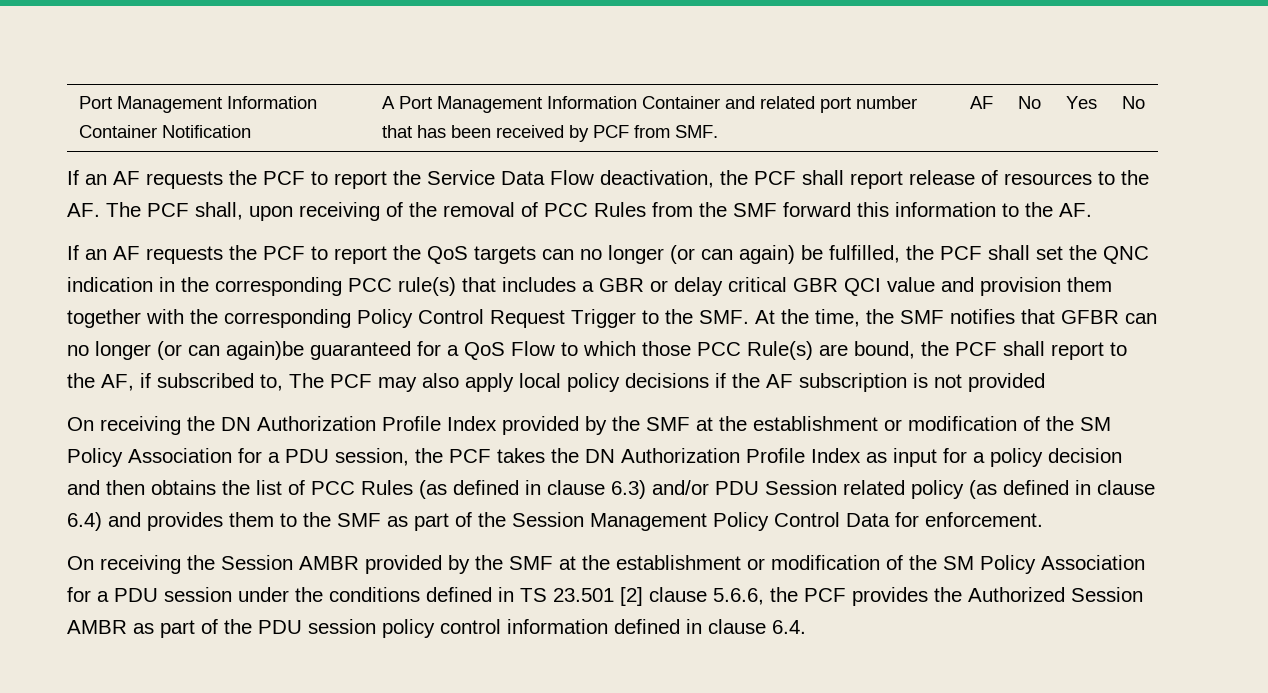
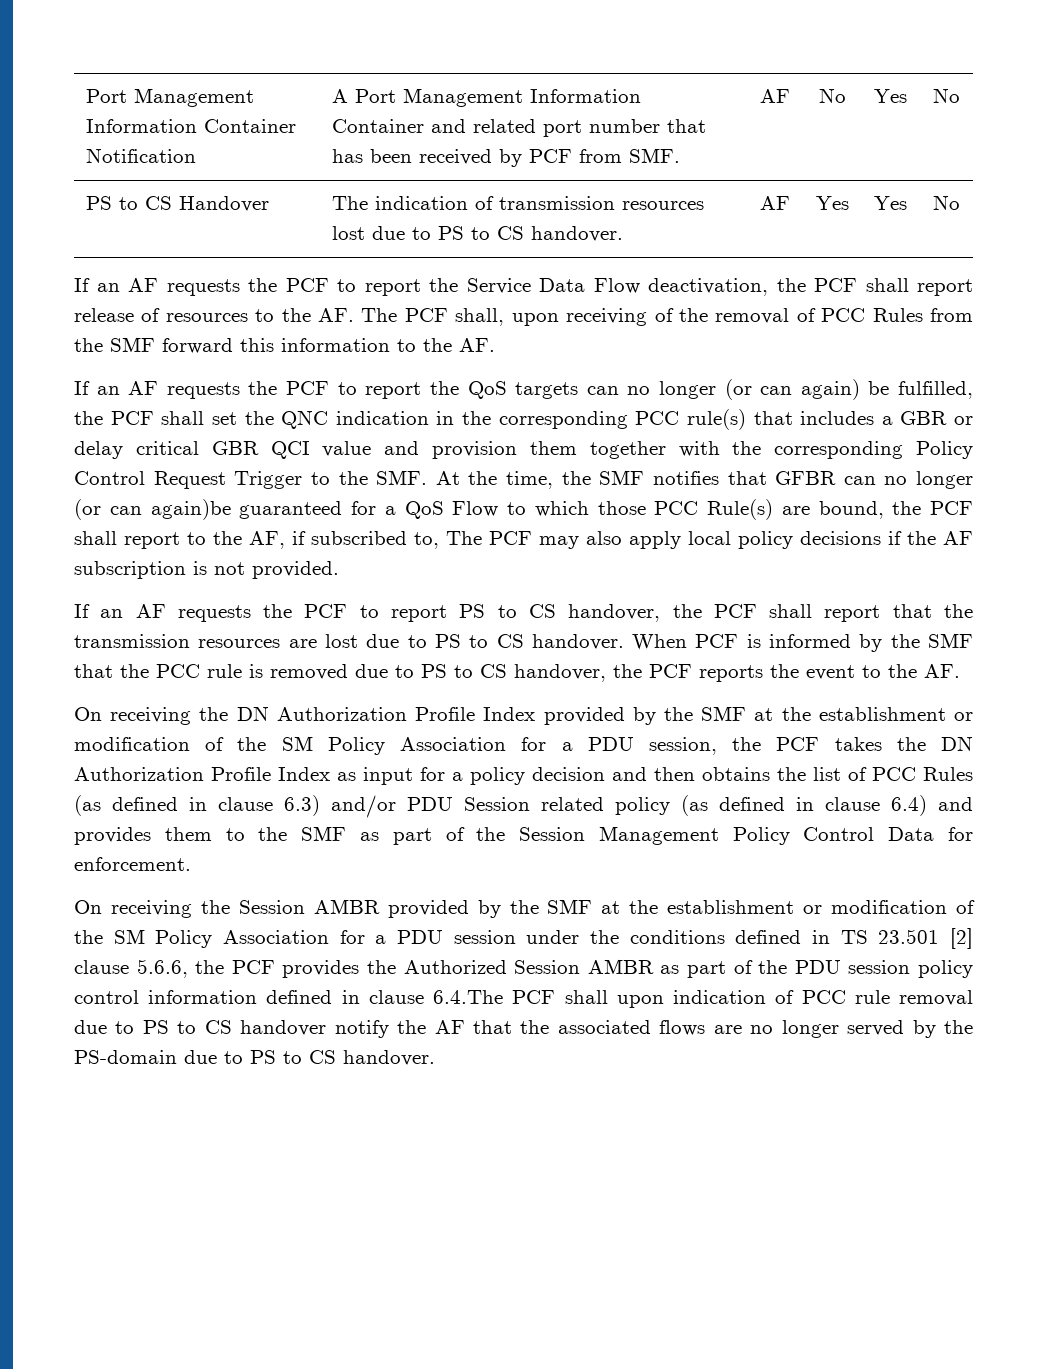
(1145, 102) none -> [86,196,270,212] [332,196,705,210] [332,226,624,242] [760,196,790,210] [815,196,849,210] [874,196,907,210] [932,195,960,210] // PS to CS Handover | The indication of transmission resources lost due to PS to CS handover. | AF | Yes | Yes | No
[968,373,1045,392] provided -> [252,561,339,579] [74,604,973,622] [74,633,973,652] [74,664,960,682] provided. // If an AF requests the PCF to report PS to CS handover, the PCF shall report that the transmission resources are lost due to PS to CS handover. When PCF is informed by the SMF that the PCC rule is removed due to PS to CS handover, the PCF reports the event to the AF.
[772,620,806,634] 6.4. -> [433,990,974,1008] [74,1020,974,1038] [74,1050,435,1066] 6.4.The PCF shall upon indication of PCC rule removal due to PS to CS handover notify the AF that the associated flows are no longer served by the PS-domain due to PS to CS handover.

